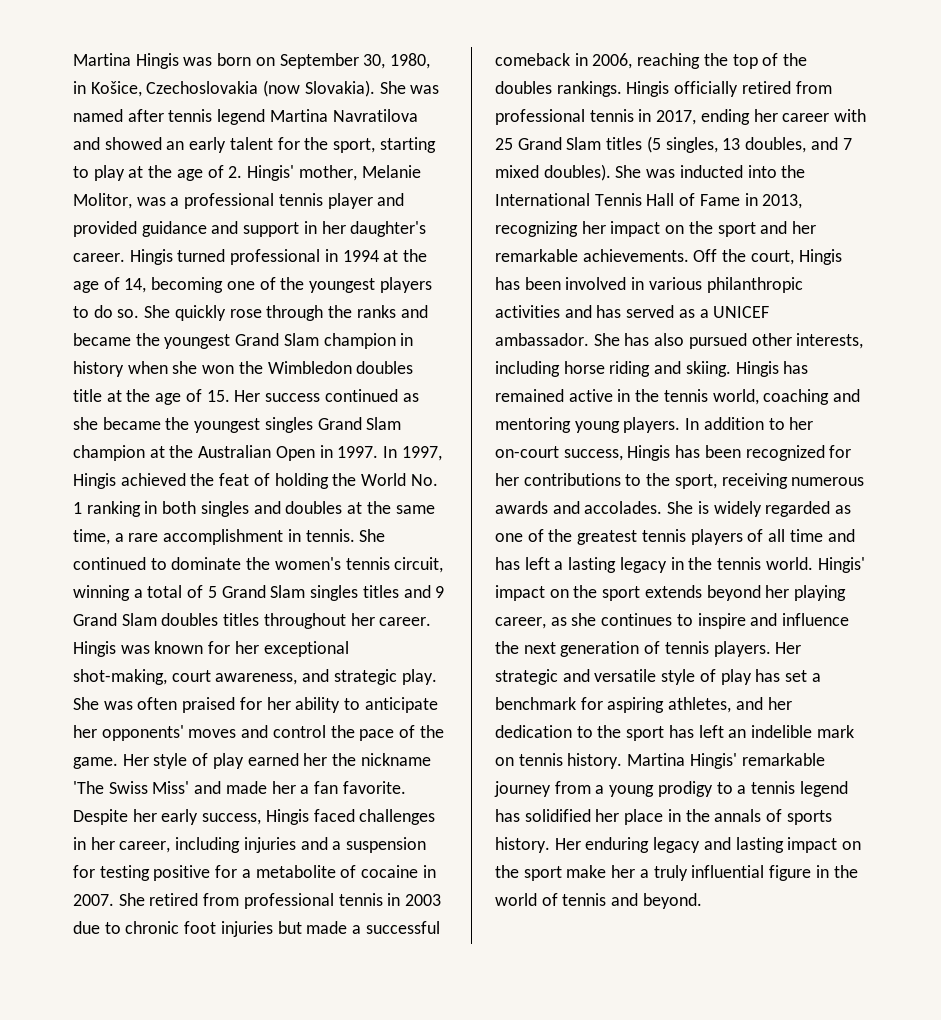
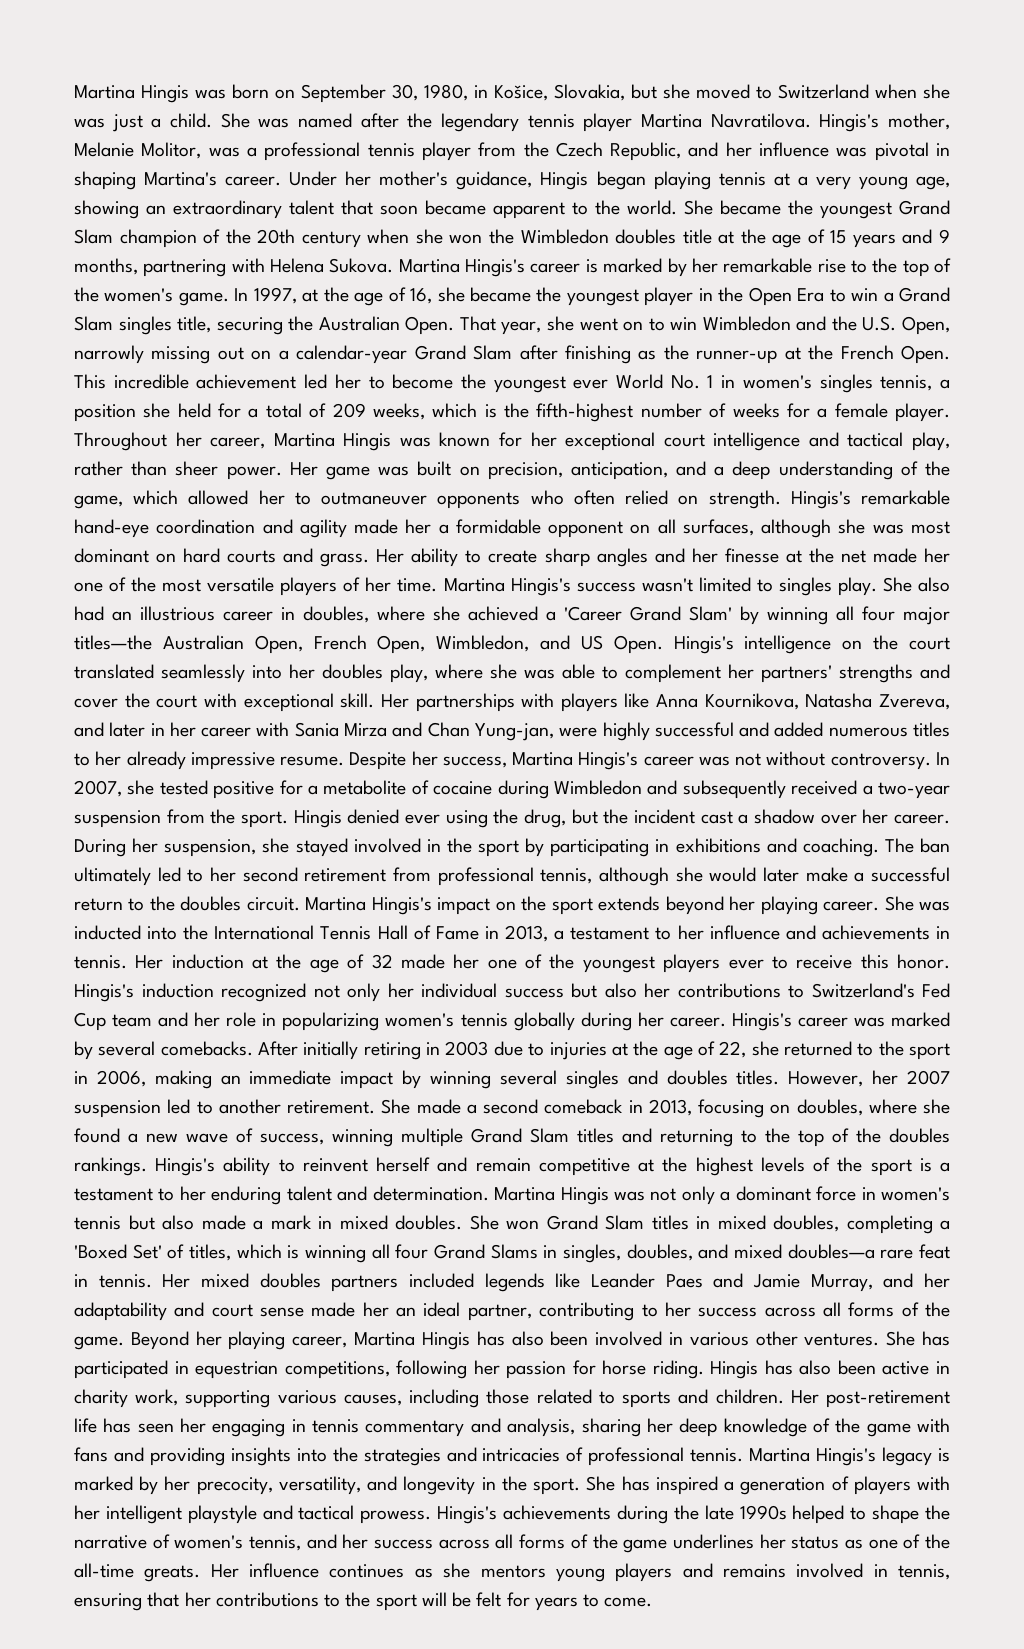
[146,80,440,97] [73,109,418,125] [73,137,436,153] [73,165,295,181] Czechoslovakia (now Slovakia). She was named after tennis legend Martina Navratilova and showed an early talent for the sport, starting to play at the age of 2. Hingis' -> [554,84,950,101] [74,113,880,132] Slovakia, but she moved to Switzerland when she was just a child. She was named after the legendary tennis player Martina Navratilova. Hingis's
[377,193,405,206] [73,221,427,237] [73,249,428,265] [73,277,432,293] [73,305,428,321] and provided guidance and support in her daughter's career. Hingis turned professional in 1994 at the age of 14, becoming one of the youngest players to do so. She quickly rose through the ranks and -> [478,142,950,161] [74,171,951,190] [74,200,713,219] from the Czech Republic, and her influence was pivotal in shaping Martina's career. Under her mother's guidance, Hingis began playing tennis at a very young age, showing an extraordinary talent that soon became apparent to the world. She
[400,333,414,346] [73,361,124,377] in history -> [203,229,361,248] of the 20th century
[206,389,419,402] [73,417,402,433] [73,445,442,461] [73,473,438,489] [73,501,435,517] [73,529,386,545] [73,557,444,573] [73,585,445,601] [73,613,432,629] 15. Her success continued as she became the youngest singles Grand Slam champion at the Australian Open in 1997. In 1997, Hingis achieved the feat of holding the World No. 1 ranking in both singles and doubles at the same time, a rare accomplishment in tennis. She continued to dominate the women's tennis circuit, winning a total of 5 Grand Slam singles titles and 9 Grand Slam doubles titles throughout her career. -> [830,229,950,248] [74,258,952,277] [74,287,951,306] [74,316,950,335] [74,345,950,364] [74,374,951,393] [74,403,950,422] [74,432,335,451] 15 years and 9 months, partnering with Helena Sukova. Martina Hingis's career is marked by her remarkable rise to the top of the women's game. In 1997, at the age of 16, she became the youngest player in the Open Era to win a Grand Slam singles title, securing the Australian Open. That year, she went on to win Wimbledon and the U.S. Open, narrowly missing out on a calendar-year Grand Slam after finishing as the runner-up at the French Open. This incredible achievement led her to become the youngest ever World No. 1 in women's singles tennis, a position she held for a total of 209 weeks, which is the fifth-highest number of weeks for a female player. Throughout her career, Martina
[73,669,437,685] [73,697,438,713] [73,725,444,741] [73,753,431,769] [73,781,406,794] [73,809,436,825] [73,837,427,853] [73,865,150,881] shot-making, court awareness, and strategic play. She was often praised for her ability to anticipate her opponents' moves and control the pace of the game. Her style of play earned her the nickname 'The Swiss Miss' and made her a fan favorite. Despite her early success, Hingis faced challenges in her career, including injuries and a suspension for testing -> [663,432,950,451] [74,461,950,480] [74,490,951,509] [74,519,950,538] [74,548,951,567] [74,577,950,596] [74,606,950,625] [74,635,950,654] [74,664,950,683] [74,693,950,712] [74,722,950,741] [74,751,950,770] [74,780,208,797] court intelligence and tactical play, rather than sheer power. Her game was built on precision, anticipation, and a deep understanding of the game, which allowed her to outmaneuver opponents who often relied on strength. Hingis's remarkable hand-eye coordination and agility made her a formidable opponent on all surfaces, although she was most dominant on hard courts and grass. Her ability to create sharp angles and her finesse at the net made her one of the most versatile players of her time. Martina Hingis's success wasn't limited to singles play. She also had an illustrious career in doubles, where she achieved a 'Career Grand Slam' by winning all four major titles—the Australian Open, French Open, Wimbledon, and US Open. Hingis's intelligence on the court translated seamlessly into her doubles play, where she was able to complement her partners' strengths and cover the court with exceptional skill. Her partnerships with players like Anna Kournikova, Natasha Zvereva, and later in her career with Sania Mirza and Chan Yung-jan, were highly successful and added numerous titles to her already impressive resume. Despite her success, Martina Hingis's career was not without controversy. In 2007, she tested
[422,865,436,878] [73,893,442,909] [73,921,440,937] [495,53,808,69] [495,81,832,97] [495,109,867,125] [495,136,852,153] [495,164,611,181] in 2007. She retired from professional tennis in 2003 due to chronic foot injuries but made a successful comeback in 2006, reaching the top of the doubles rankings. Hingis officially retired from professional tennis in 2017, ending her career with 25 Grand Slam titles (5 singles, 13 doubles, and 7 mixed doubles). -> [497,780,950,799] [74,809,950,828] [74,838,950,857] [74,867,950,886] [74,896,880,915] during Wimbledon and subsequently received a two-year suspension from the sport. Hingis denied ever using the drug, but the incident cast a shadow over her career. During her suspension, she stayed involved in the sport by participating in exhibitions and coaching. The ban ultimately led to her second retirement from professional tennis, although she would later make a successful return to the doubles circuit. Martina Hingis's impact on the sport extends beyond her playing career.
[495,221,817,237] [495,249,842,265] [495,277,520,290] recognizing her impact on the sport and her remarkable achievements. Off the court, Hingis has -> [554,925,951,940] [74,954,950,973] [74,983,950,1002] [74,1012,950,1031] [74,1041,951,1060] [74,1070,951,1089] [74,1099,950,1118] [74,1128,950,1147] [74,1157,951,1176] [74,1186,950,1205] [74,1215,950,1234] [74,1244,950,1263] [74,1273,950,1292] [74,1302,951,1321] [74,1331,544,1350] a testament to her influence and achievements in tennis. Her induction at the age of 32 made her one of the youngest players ever to receive this honor. Hingis's induction recognized not only her individual success but also her contributions to Switzerland's Fed Cup team and her role in popularizing women's tennis globally during her career. Hingis's career was marked by several comebacks. After initially retiring in 2003 due to injuries at the age of 22, she returned to the sport in 2006, making an immediate impact by winning several singles and doubles titles. However, her 2007 suspension led to another retirement. She made a second comeback in 2013, focusing on doubles, where she found a new wave of success, winning multiple Grand Slam titles and returning to the top of the doubles rankings. Hingis's ability to reinvent herself and remain competitive at the highest levels of the sport is a testament to her enduring talent and determination. Martina Hingis was not only a dominant force in women's tennis but also made a mark in mixed doubles. She won Grand Slam titles in mixed doubles, completing a 'Boxed Set' of titles, which is winning all four Grand Slams in singles, doubles, and mixed doubles—a rare feat in tennis. Her mixed doubles partners included legends like Leander Paes and Jamie Murray, and her adaptability and court sense made her an ideal partner, contributing to her success across all forms of the game. Beyond her playing career, Martina Hingis has also
[706,277,803,293] [495,305,770,318] [495,333,864,349] [495,361,809,377] [495,389,861,405] [495,417,814,433] [495,445,852,461] [495,473,865,489] [495,501,852,517] [495,529,855,545] [495,557,865,573] [495,585,847,601] [495,613,850,629] [495,641,802,657] [495,669,821,685] [495,697,792,713] [495,725,854,741] [495,753,825,769] [494,781,848,797] [495,809,832,825] [495,837,862,853] [495,865,858,881] [495,893,702,909] philanthropic activities and has served as a UNICEF ambassador. She has also pursued other interests, including horse riding and skiing. Hingis has remained active in the tennis world, coaching and mentoring young players. In addition to her on-court success, Hingis has been recognized for her contributions to the sport, receiving numerous awards and accolades. She is widely regarded as one of the greatest tennis players of all time and has left a lasting legacy in the tennis world. Hingis' impact on the sport extends beyond her playing career, as she continues to inspire and influence the next generation of tennis players. Her strategic and versatile style of play has set a benchmark for aspiring athletes, and her dedication to the sport has left an indelible mark on tennis history. Martina Hingis' remarkable journey from a young prodigy to a tennis legend has solidified her place in the annals of sports history. Her enduring legacy and lasting impact on the sport make her a truly influential figure in the world of tennis and beyond. -> [755,1331,950,1346] [74,1360,950,1379] [74,1389,951,1408] [74,1418,951,1437] [74,1447,950,1466] [74,1476,951,1495] [74,1505,951,1524] [74,1534,951,1553] [74,1563,951,1582] [74,1592,653,1611] other ventures. She has participated in equestrian competitions, following her passion for horse riding. Hingis has also been active in charity work, supporting various causes, including those related to sports and children. Her post-retirement life has seen her engaging in tennis commentary and analysis, sharing her deep knowledge of the game with fans and providing insights into the strategies and intricacies of professional tennis. Martina Hingis's legacy is marked by her precocity, versatility, and longevity in the sport. She has inspired a generation of players with her intelligent playstyle and tactical prowess. Hingis's achievements during the late 1990s helped to shape the narrative of women's tennis, and her success across all forms of the game underlines her status as one of the all-time greats. Her influence continues as she mentors young players and remains involved in tennis, ensuring that her contributions to the sport will be felt for years to come.

